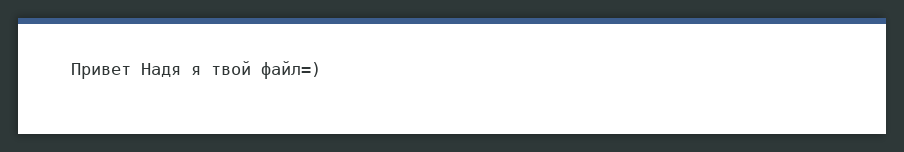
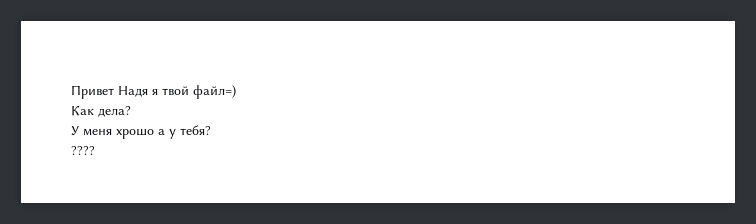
(321, 70) none -> [71,106,131,117] [71,125,211,139] [71,146,95,155] // Как дела? // У меня хрошо а у тебя? // ????

